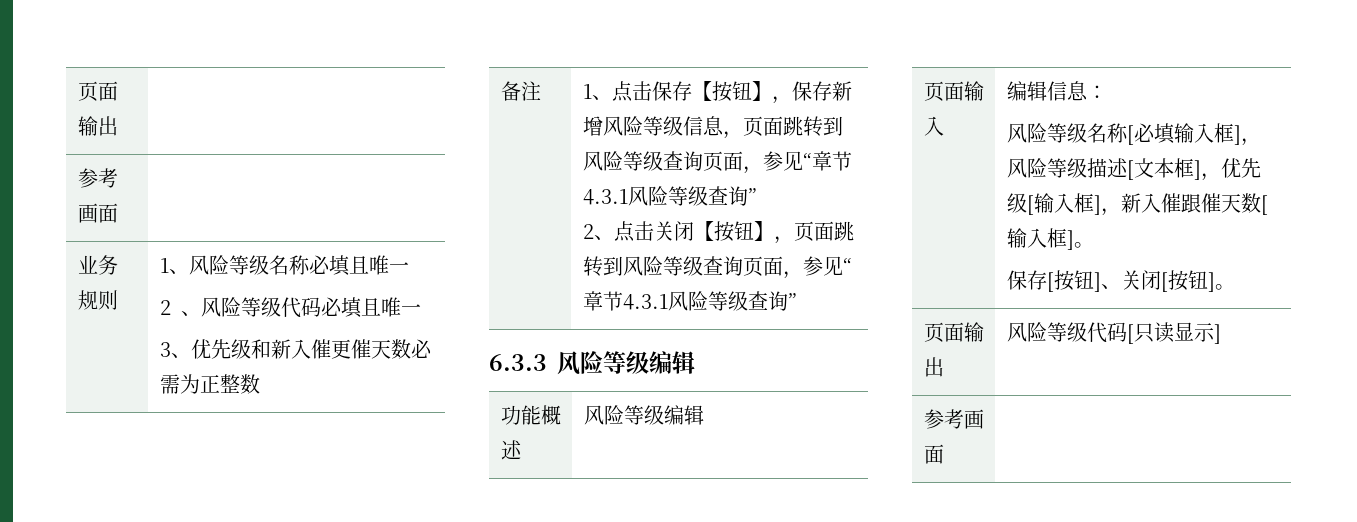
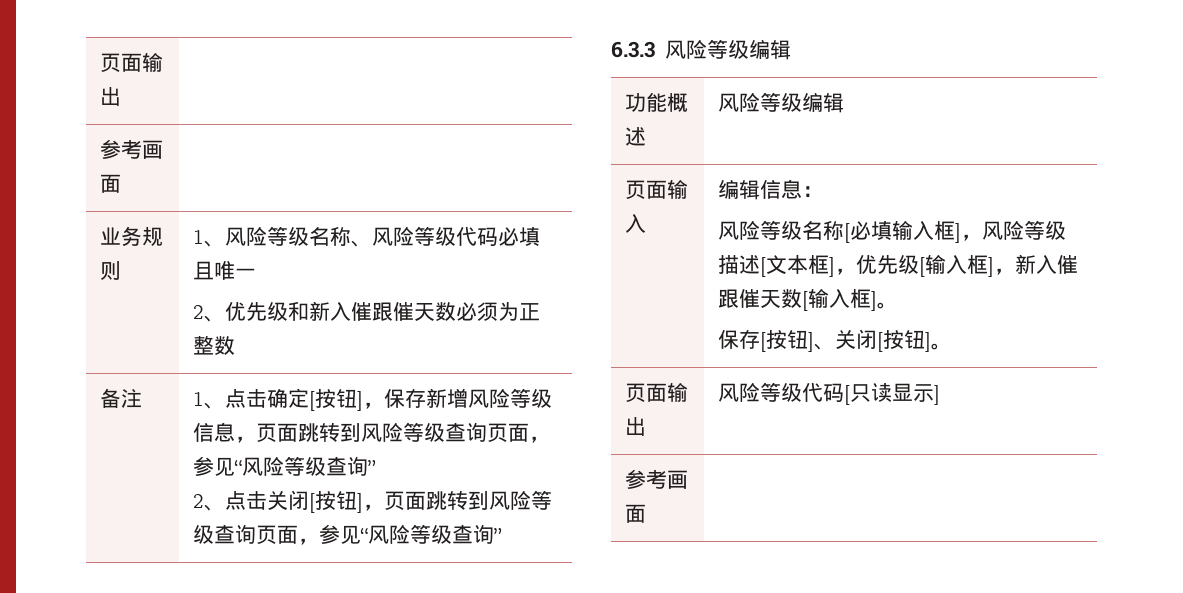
[308,255,409,276] [159,300,171,315] 必填且唯一 // 2 -> (351, 236) none
[159,342,171,357] 3 -> [192,305,204,319] 2
[330,339,351,359] 更 -> [371,302,393,321] 跟
[159,374,180,394] 需 -> [476,302,498,321] 须
[651,81,772,102] 保存【按钮】 -> [266,388,363,411] 确定[按钮]
[811,151,852,171] [582,189,628,205] 章节4.3.1 -> (242, 467) none
[693,221,774,242] 【按钮】 -> [308,491,363,513] [按钮]
[582,291,668,311] 章节4.3.1 -> (368, 535) none

